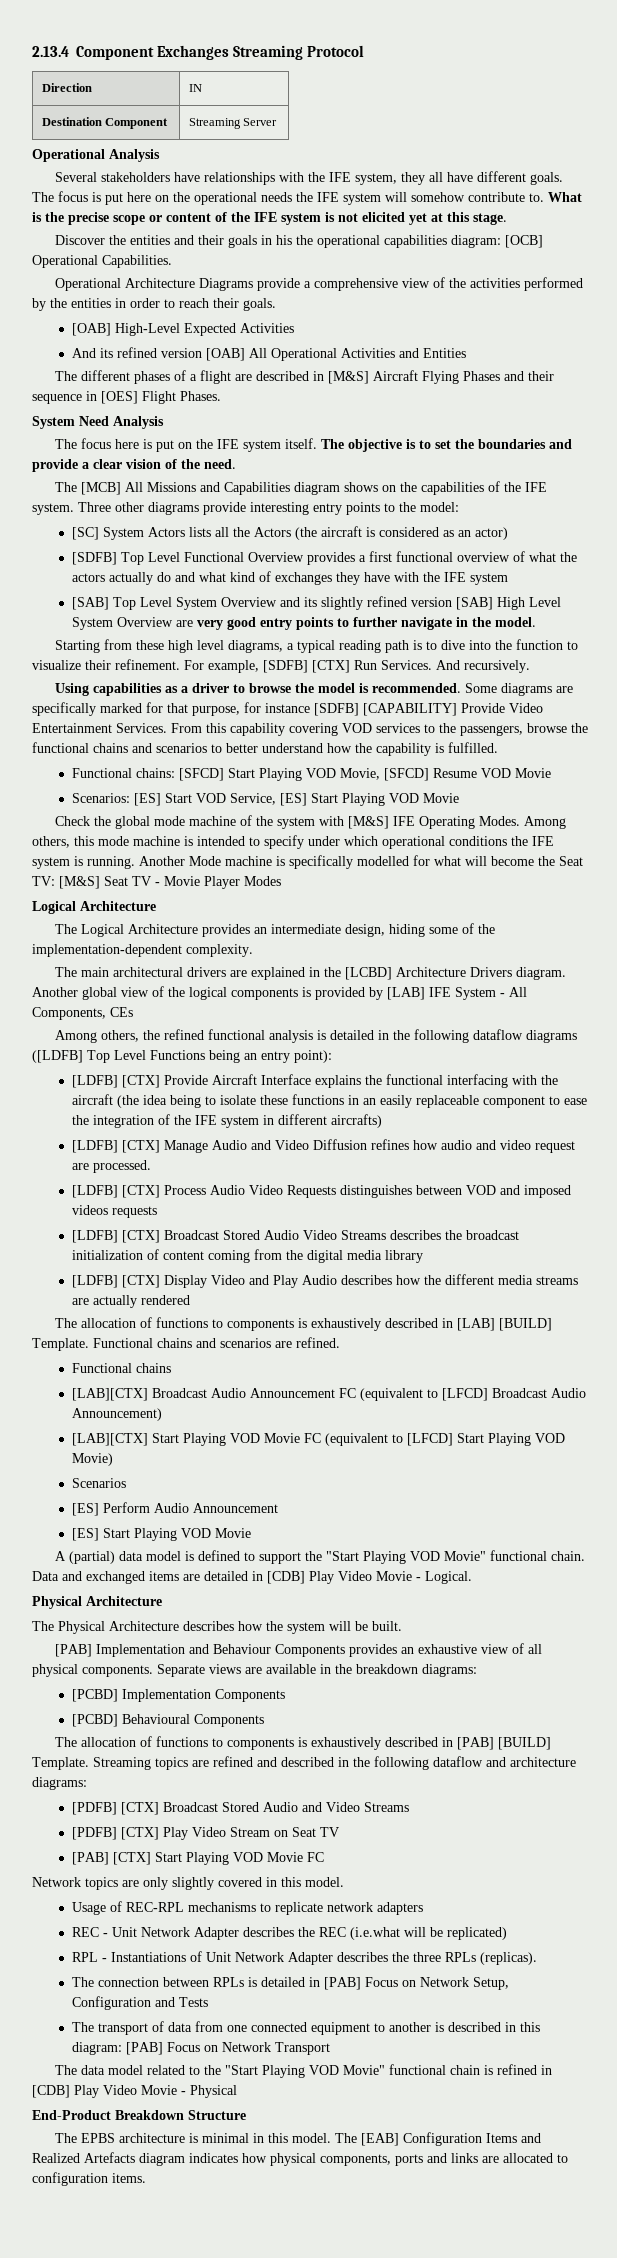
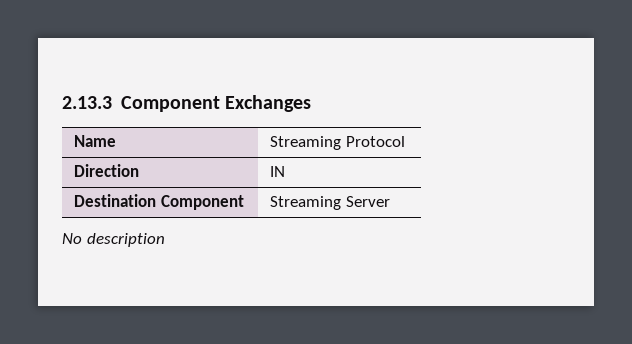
[32,46,69,57] 2.13.4 -> [62,96,112,109] 2.13.3
(230, 52) none -> [74,135,117,147] // Name |
[32,149,160,162] [54,171,563,185] [32,191,582,205] [32,212,507,225] [54,235,543,248] [32,255,172,268] [54,277,583,291] [32,298,276,311] [71,323,294,336] [71,347,466,361] [54,370,554,384] [32,391,221,404] [32,416,164,429] [54,438,572,452] [32,459,236,472] [54,481,547,495] [32,502,459,515] [71,526,508,540] [71,551,577,565] [71,571,508,585] [71,596,561,610] [71,617,536,630] [54,639,578,653] [32,659,530,673] [54,683,573,696] [32,702,543,716] [32,723,588,736] [32,742,498,756] [71,768,551,781] [71,793,459,806] [54,815,566,829] [32,835,554,849] [32,855,583,869] [32,876,281,889] [32,901,156,914] [54,923,495,937] [32,944,253,957] [54,967,566,980] [32,986,527,1000] [32,1007,133,1020] [54,1029,577,1043] [32,1050,332,1063] [71,1074,558,1088] [71,1094,587,1108] [71,1114,382,1128] [71,1139,575,1153] [71,1160,151,1173] [71,1185,571,1198] [71,1205,157,1218] [71,1230,519,1243] [71,1249,423,1263] [71,1274,578,1288] [71,1295,190,1308] [54,1317,552,1331] [32,1337,340,1351] [71,1363,171,1373] [71,1388,586,1401] [71,1408,162,1421] [71,1433,565,1446] [71,1453,113,1466] [71,1478,126,1488] [71,1502,278,1516] [71,1528,251,1541] [54,1550,585,1564] [32,1571,472,1584] [32,1596,162,1609] [32,1621,402,1634] [54,1643,542,1657] [32,1664,477,1677] [71,1689,285,1702] [71,1714,264,1727] [54,1736,551,1750] [32,1756,576,1770] [32,1777,87,1790] [71,1802,409,1815] [71,1827,339,1840] [71,1852,324,1865] [32,1877,344,1890] [71,1901,423,1915] [71,1927,507,1940] [71,1951,537,1965] [71,1977,509,1990] [71,1996,208,2010] [71,2021,540,2035] [71,2042,330,2055] [54,2064,552,2078] [32,2085,237,2098] [32,2110,246,2120] [54,2132,541,2146] [32,2152,568,2166] [32,2172,146,2186] Operational Analysis // Several stakeholders have relationships with the IFE system, they all have different goals. The focus is put here on the operational needs the IFE system will somehow contribute to. What is the precise scope or content of the IFE system is not elicited yet at this stage. // Discover the entities and their goals in his the operational capabilities diagram: [OCB] Operational Capabilities. // Operational Architecture Diagrams provide a comprehensive view of the activities performed by the entities in order to reach their goals. // [OAB] High-Level Expected Activities // And its refined version [OAB] All Operational Activities and Entities // The different phases of a flight are described in [M&S] Aircraft Flying Phases and their sequence in [OES] Flight Phases. // System Need Analysis // The focus here is put on the IFE system itself. The objective is to set the boundaries and provide a clear vision of the need. // The [MCB] All Missions and Capabilities diagram shows on the capabilities of the IFE system. Three other diagrams provide interesting entry points to the model: // [SC] System Actors lists all the Actors (the aircraft is considered as an actor) // [SDFB] Top Level Functional Overview provides a first functional overview of what the actors actually do and what kind of exchanges they have with the IFE system // [SAB] Top Level System Overview and its slightly refined version [SAB] High Level System Overview are very good entry points to further navigate in the model. // Starting from these high level diagrams, a typical reading path is to dive into the function to visualize their refinement. For example, [SDFB] [CTX] Run Services. And recursively. // Using capabilities as a driver to browse the model is recommended. Some diagrams are specifically marked for that purpose, for instance [SDFB] [CAPABILITY] Provide Video Entertainment Services. From this capability covering VOD services to the passengers, browse the functional chains and scenarios to better understand how the capability is fulfilled. // Functional chains: [SFCD] Start Playing VOD Movie, [SFCD] Resume VOD Movie // Scenarios: [ES] Start VOD Service, [ES] Start Playing VOD Movie // Check the global mode machine of the system with [M&S] IFE Operating Modes. Among others, this mode machine is intended to specify under which operational conditions the IFE system is running. Another Mode machine is specifically modelled for what will become the Seat TV: [M&S] Seat TV - Movie Player Modes // Logical Architecture // The Logical Architecture provides an intermediate design, hiding some of the implementation-dependent complexity. // The main architectural drivers are explained in the [LCBD] Architecture Drivers diagram. Another global view of the logical components is provided by [LAB] IFE System - All Components, CEs // Among others, the refined functional analysis is detailed in the following dataflow diagrams ([LDFB] Top Level Functions being an entry point): // [LDFB] [CTX] Provide Aircraft Interface explains the functional interfacing with the aircraft (the idea being to isolate these functions in an easily replaceable component to ease the integration of the IFE system in different aircrafts) // [LDFB] [CTX] Manage Audio and Video Diffusion refines how audio and video request are processed. // [LDFB] [CTX] Process Audio Video Requests distinguishes between VOD and imposed videos requests // [LDFB] [CTX] Broadcast Stored Audio Video Streams describes the broadcast initialization of content coming from the digital media library // [LDFB] [CTX] Display Video and Play Audio describes how the different media streams are actually rendered // The allocation of functions to components is exhaustively described in [LAB] [BUILD] Template. Functional chains and scenarios are refined. // Functional chains // [LAB][CTX] Broadcast Audio Announcement FC (equivalent to [LFCD] Broadcast Audio Announcement) // [LAB][CTX] Start Playing VOD Movie FC (equivalent to [LFCD] Start Playing VOD Movie) // Scenarios // [ES] Perform Audio Announcement // [ES] Start Playing VOD Movie // A (partial) data model is defined to support the "Start Playing VOD Movie" functional chain. Data and exchanged items are detailed in [CDB] Play Video Movie - Logical. // Physical Architecture // The Physical Architecture describes how the system will be built. // [PAB] Implementation and Behaviour Components provides an exhaustive view of all physical components. Separate views are available in the breakdown diagrams: // [PCBD] Implementation Components // [PCBD] Behavioural Components // The allocation of functions to components is exhaustively described in [PAB] [BUILD] Template. Streaming topics are refined and described in the following dataflow and architecture diagrams: // [PDFB] [CTX] Broadcast Stored Audio and Video Streams // [PDFB] [CTX] Play Video Stream on Seat TV // [PAB] [CTX] Start Playing VOD Movie FC // Network topics are only slightly covered in this model. // Usage of REC-RPL mechanisms to replicate network adapters // REC - Unit Network Adapter describes the REC (i.e.what will be replicated) // RPL - Instantiations of Unit Network Adapter describes the three RPLs (replicas). // The connection between RPLs is detailed in [PAB] Focus on Network Setup, Configuration and Tests // The transport of data from one connected equipment to another is described in this diagram: [PAB] Focus on Network Transport // The data model related to the "Start Playing VOD Movie" functional chain is refined in [CDB] Play Video Movie - Physical // End-Product Breakdown Structure // The EPBS architecture is minimal in this model. The [EAB] Configuration Items and Realized Artefacts diagram indicates how physical components, ports and links are allocated to configuration items. -> [62,233,165,247] No description

